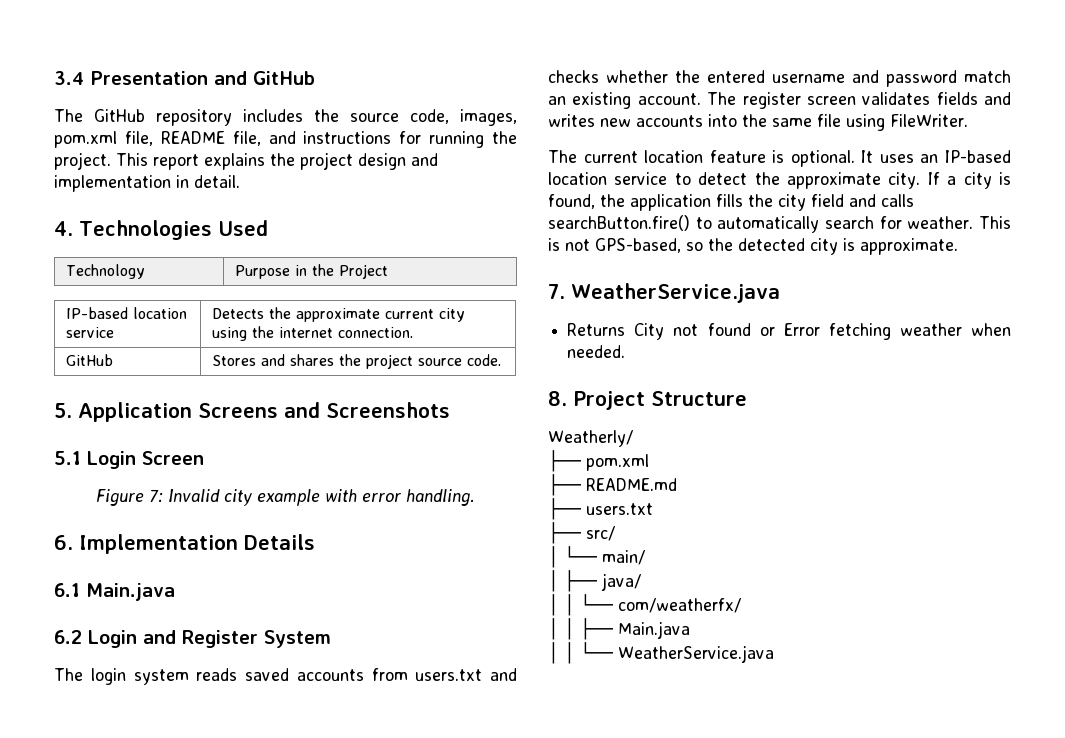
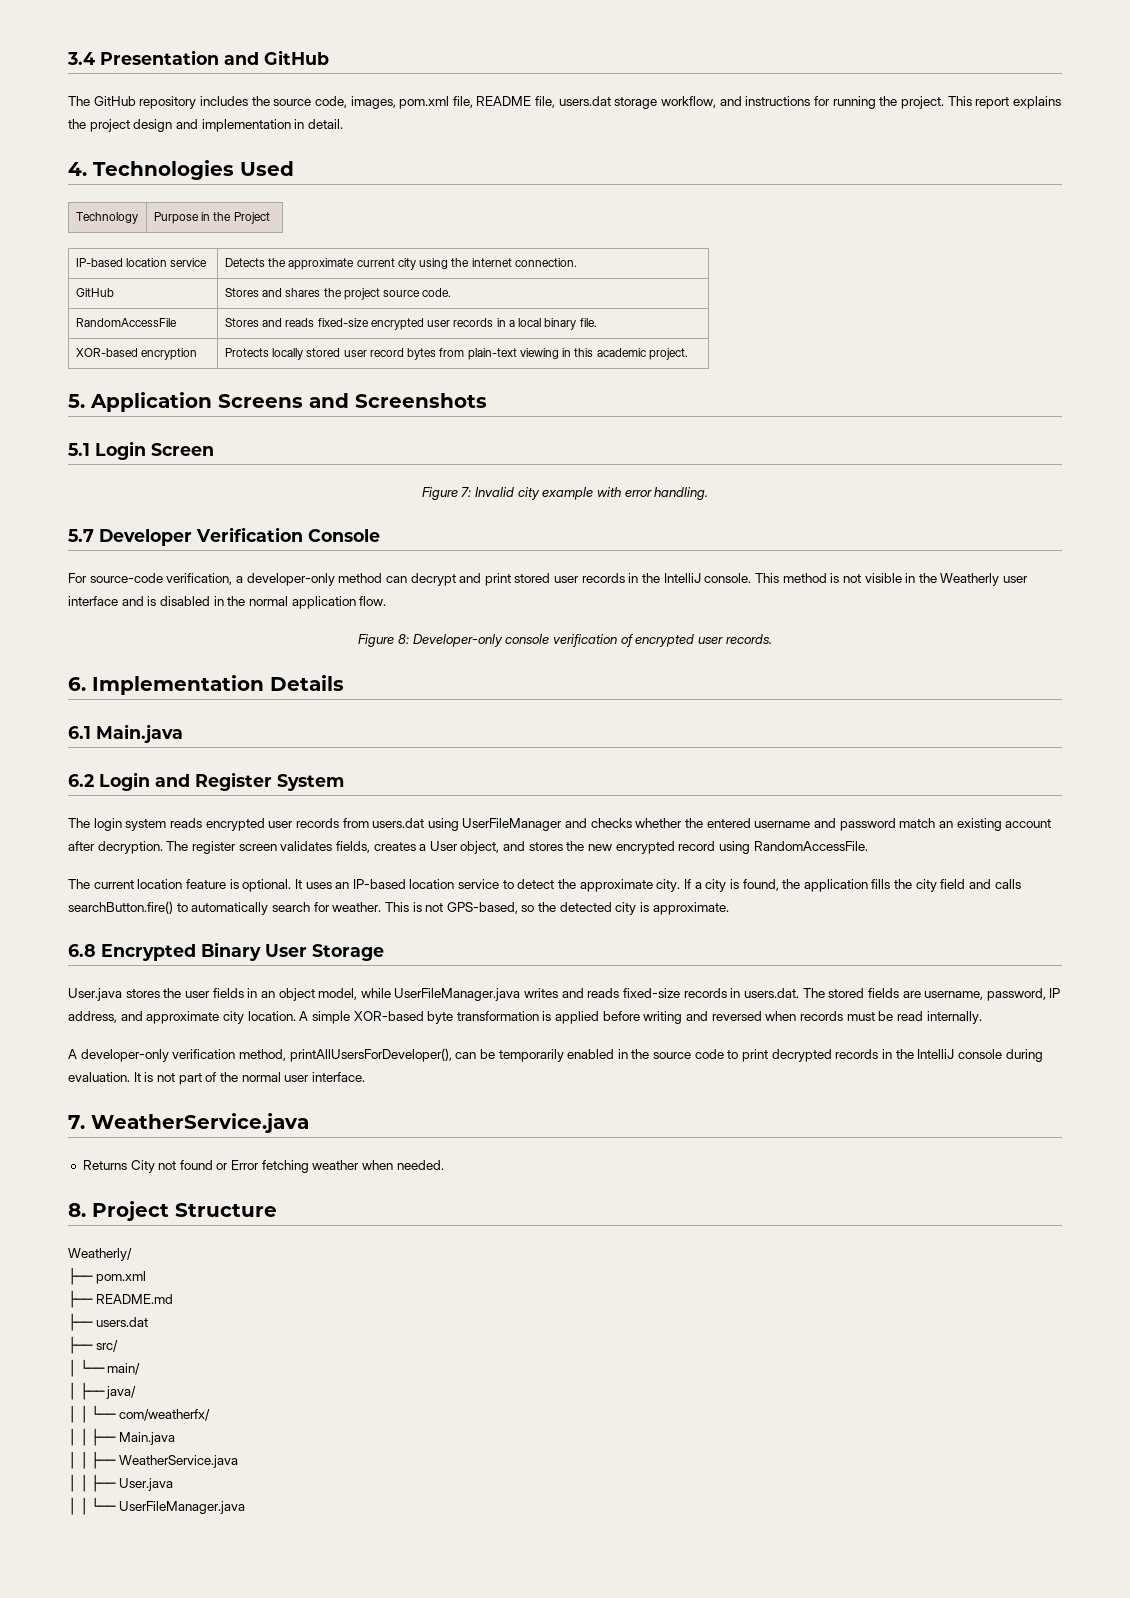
(261, 138) none -> [558,96,717,109] users.dat storage workflow,
(502, 360) none -> [75,318,177,327] [224,318,597,330] [75,348,198,360] [224,348,688,360] // RandomAccessFile | Stores and reads fixed-size encrypted user records in a local binary file. // XOR-based encryption | Protects locally stored user record bytes from plain-text viewing in this academic project.
(475, 497) none -> [68,527,380,546] [68,573,1029,586] [68,596,387,609] [358,634,772,647] // 5.7 Developer Verification Console // For source-code verification, a developer-only method can decrypt and print stored user records in the IntelliJ console. This method is not visible in the Weatherly user interface and is disabled in the normal application flow. // Figure 8: Developer-only console verification of encrypted user records.
[245,668,483,681] saved accounts from users.txt -> [205,818,563,831] encrypted user records from users.dat using UserFileManager
[637,93,701,105] account. -> [1005,819,1052,828] [68,841,163,854] account after decryption.
[936,92,1011,105] [548,114,968,131] fields and writes new accounts into the same file using FileWriter. -> [335,841,868,854] fields, creates a User object, and stores the new encrypted record using RandomAccessFile.
(958, 246) none -> [68,942,384,961] [68,988,1061,1001] [68,1011,982,1024] [68,1048,1043,1062] [68,1072,365,1085] // 6.8 Encrypted Binary User Storage // User.java stores the user fields in an object model, while UserFileManager.java writes and reads fixed-size records in users.dat. The stored fields are username, password, IP address, and approximate city location. A simple XOR-based byte transformation is applied before writing and reversed when records must be read internally. // A developer-only verification method, printAllUsersForDeveloper(), can be temporarily enabled in the source code to print decrypted records in the IntelliJ console during evaluation. It is not part of the normal user interface.
[586,503,653,515] users.txt -> [95,1317,148,1327] users.dat
[548,642,774,664] // │ │ └── WeatherService.java -> [68,1451,238,1469] [68,1474,173,1492] [68,1497,245,1515] // │ │ ├── WeatherService.java // │ │ ├── User.java // │ │ └── UserFileManager.java

